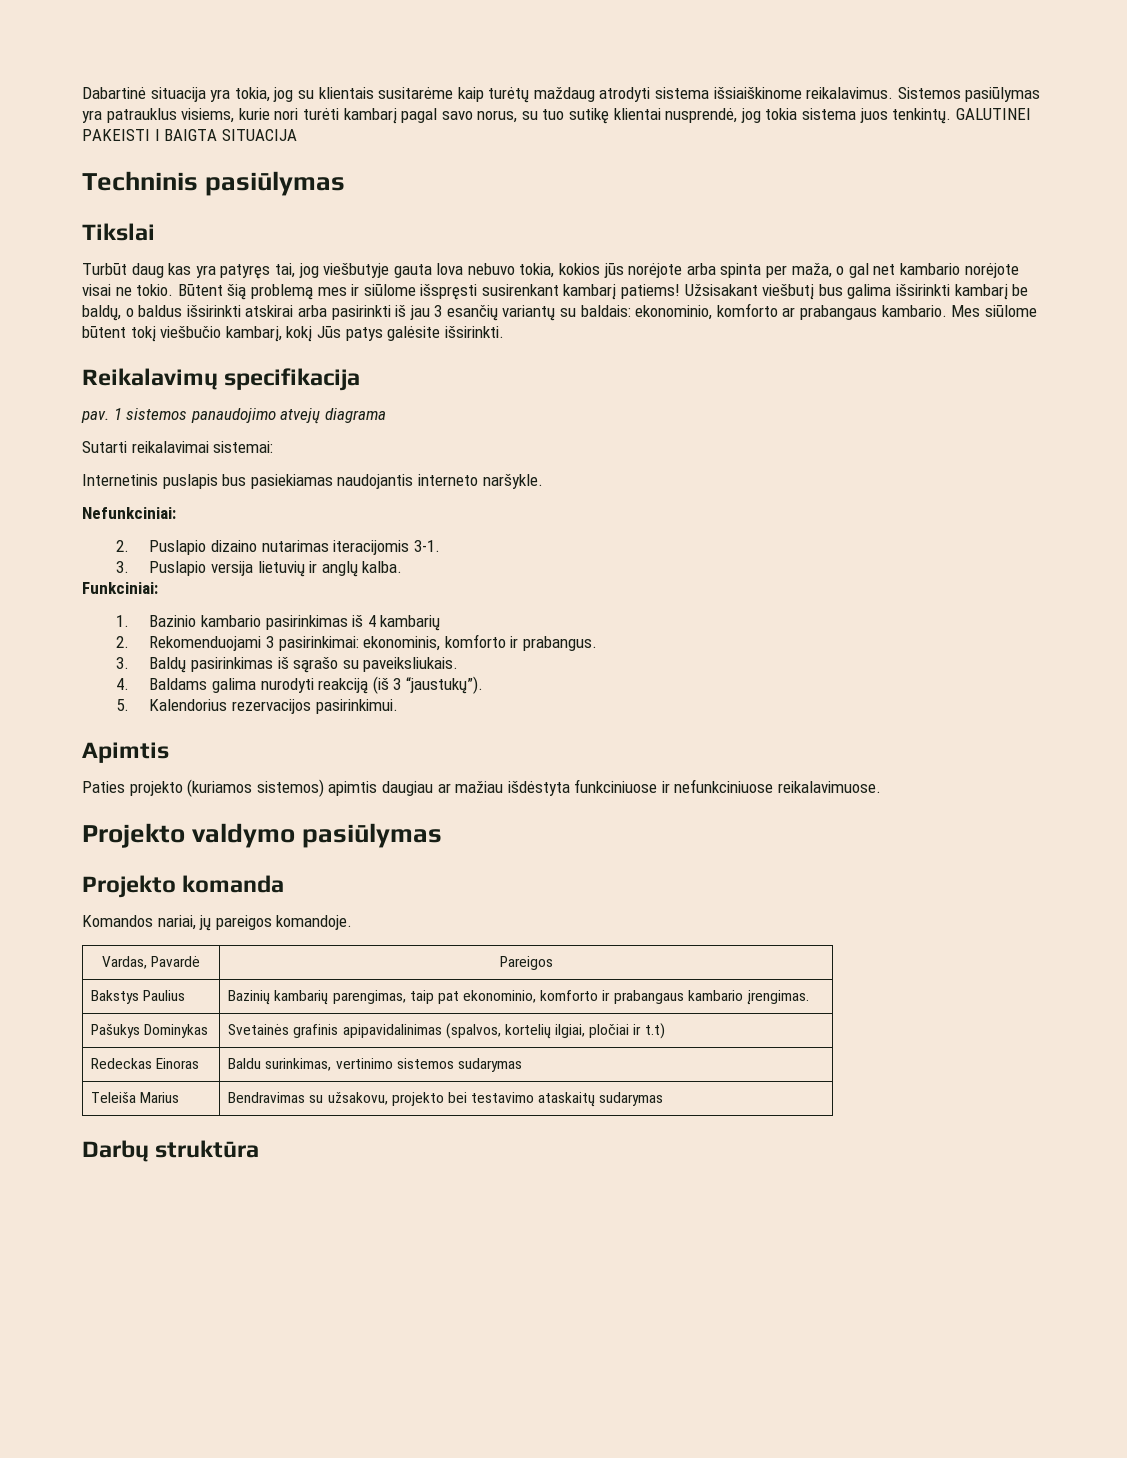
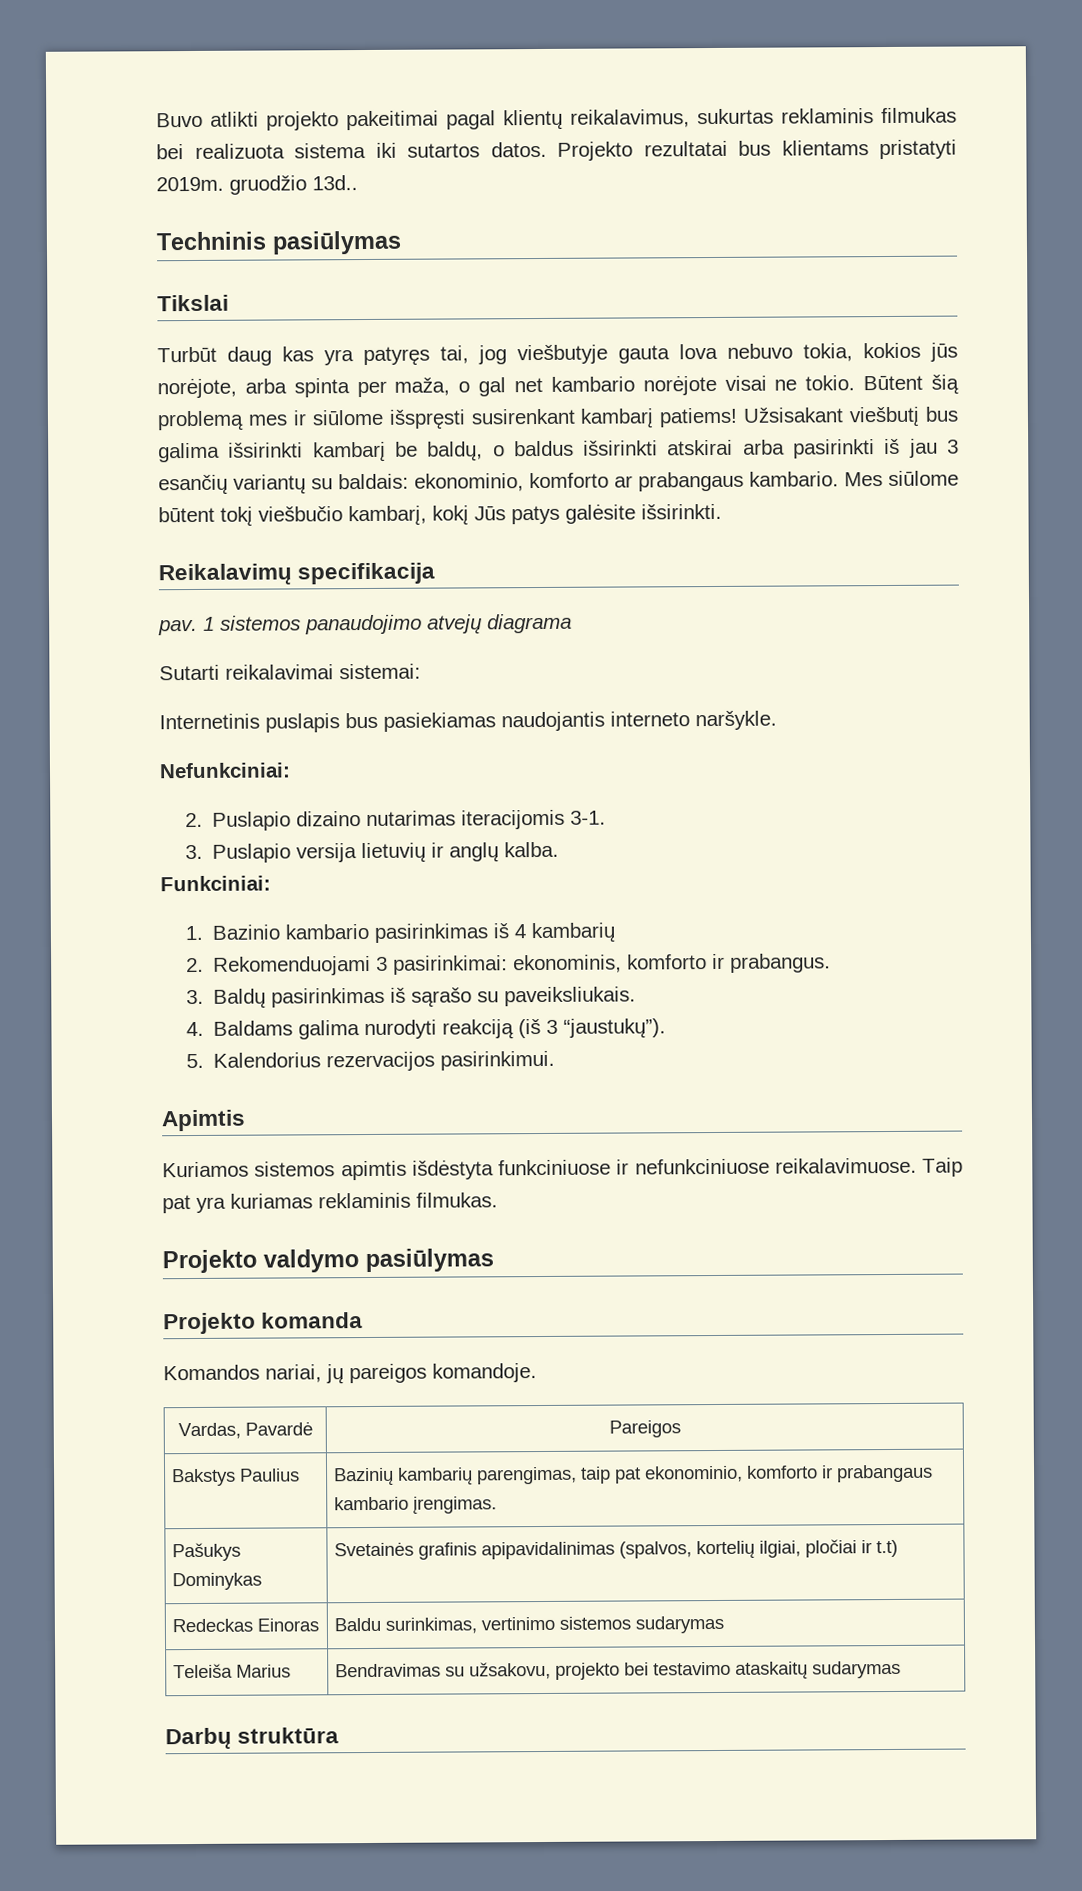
[82,87,1041,103] [82,108,1031,124] [82,129,297,141] Dabartinė situacija yra tokia, jog su klientais susitarėme kaip turėtų maždaug atrodyti sistema išsiaiškinome reikalavimus. Sistemos pasiūlymas yra patrauklus visiems, kurie nori turėti kambarį pagal savo norus, su tuo sutikę klientai nusprendė, jog tokia sistema juos tenkintų. GALUTINEI PAKEISTI I BAIGTA SITUACIJA -> [156,107,957,131] [156,139,957,161] [156,175,358,195] Buvo atlikti projekto pakeitimai pagal klientų reikalavimus, sukurtas reklaminis filmukas bei realizuota sistema iki sutartos datos. Projekto rezultatai bus klientams pristatyti 2019m. gruodžio 13d..
[628,263,683,278] norėjote -> [157,377,237,399] norėjote,
[82,779,504,797] Paties projekto (kuriamos sistemos) apimtis daugiau ar mažiau -> [162,1160,407,1181] Kuriamos sistemos apimtis
(882, 787) none -> [922,1157,963,1177] [162,1192,498,1214] Taip pat yra kuriamas reklaminis filmukas.

